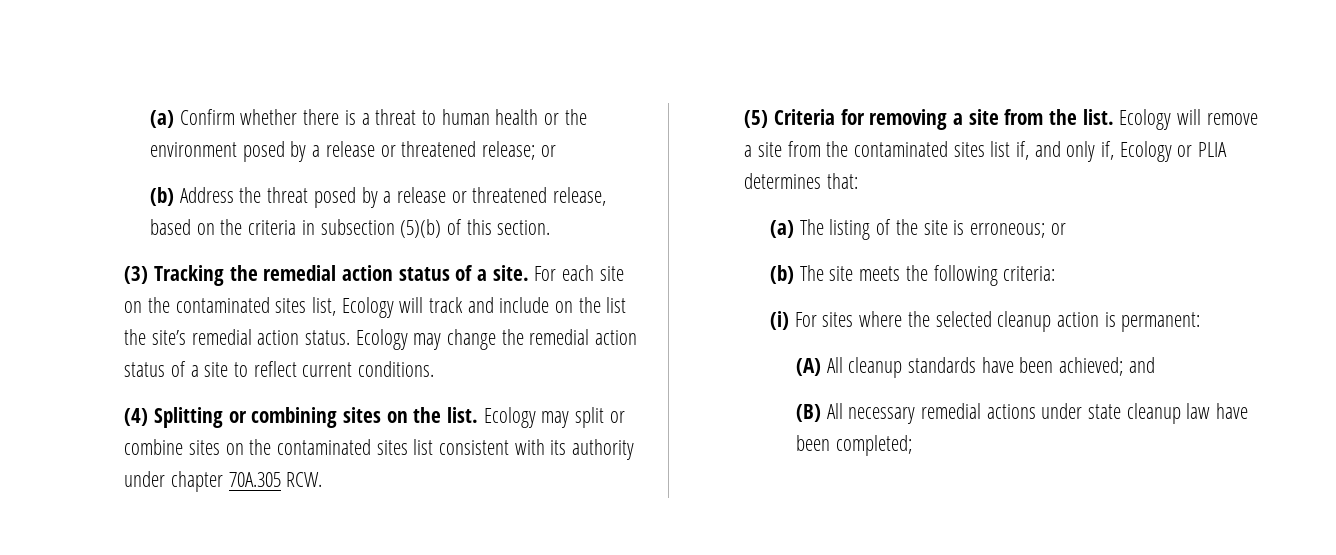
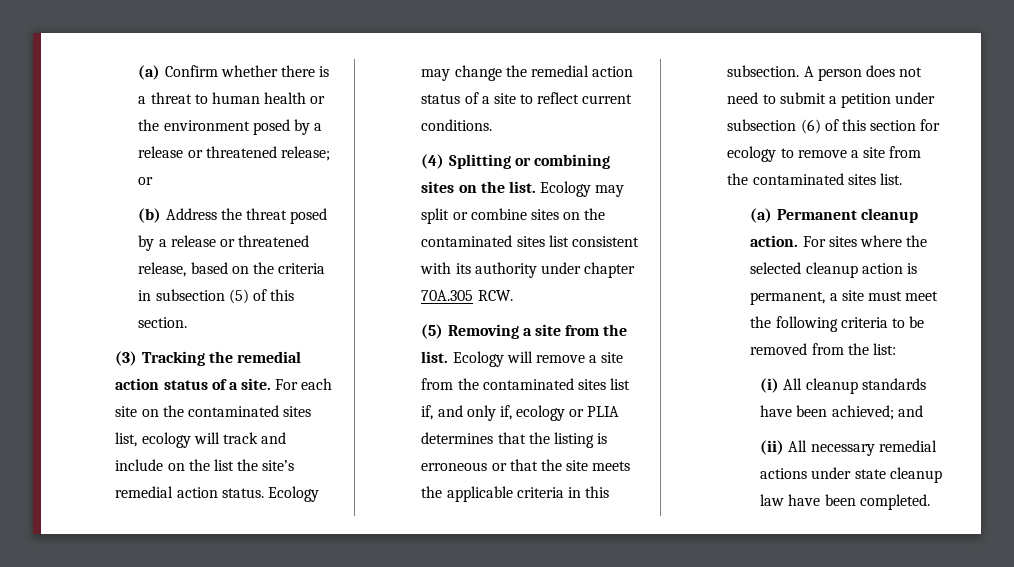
[400,219,442,238] (5)(b) -> [228,289,249,304] (5)
[341,297,394,318] Ecology -> [141,432,191,448] ecology
[774,109,948,130] Criteria for removing -> [447,324,519,339] Removing
[1119,141,1172,162] Ecology -> [516,405,566,421] ecology
[827,173,859,189] [770,219,1066,240] [770,265,1056,286] [770,311,790,330] that: // (a) The listing of the site is erroneous; or // (b) The site meets the following criteria: // (i) -> [497,432,608,448] [421,459,631,471] [421,486,610,502] [727,65,923,81] [727,92,936,108] [727,119,941,134] [727,146,922,162] [727,173,902,185] [750,208,918,223] [750,235,799,247] that the listing is erroneous or that the site meets the applicable criteria in this subsection. A person does not need to submit a petition under subsection (6) of this section for ecology to remove a site from the contaminated sites list. // (a) Permanent cleanup action.
[1121,312,1201,332] [795,358,821,376] permanent: // (A) -> [750,290,939,305] [750,316,925,332] [750,343,897,355] [760,378,780,393] permanent, a site must meet the following criteria to be removed from the list: // (i)
[795,404,821,422] (B) -> [760,440,785,455] (ii)
[835,435,912,456] completed; -> [859,494,930,510] completed.

